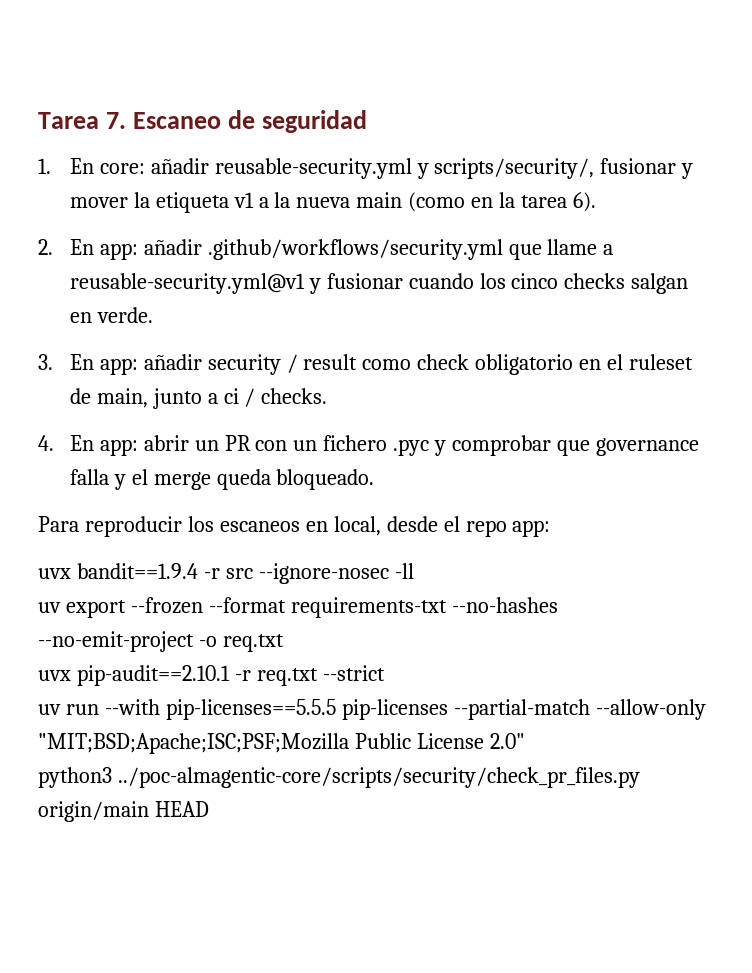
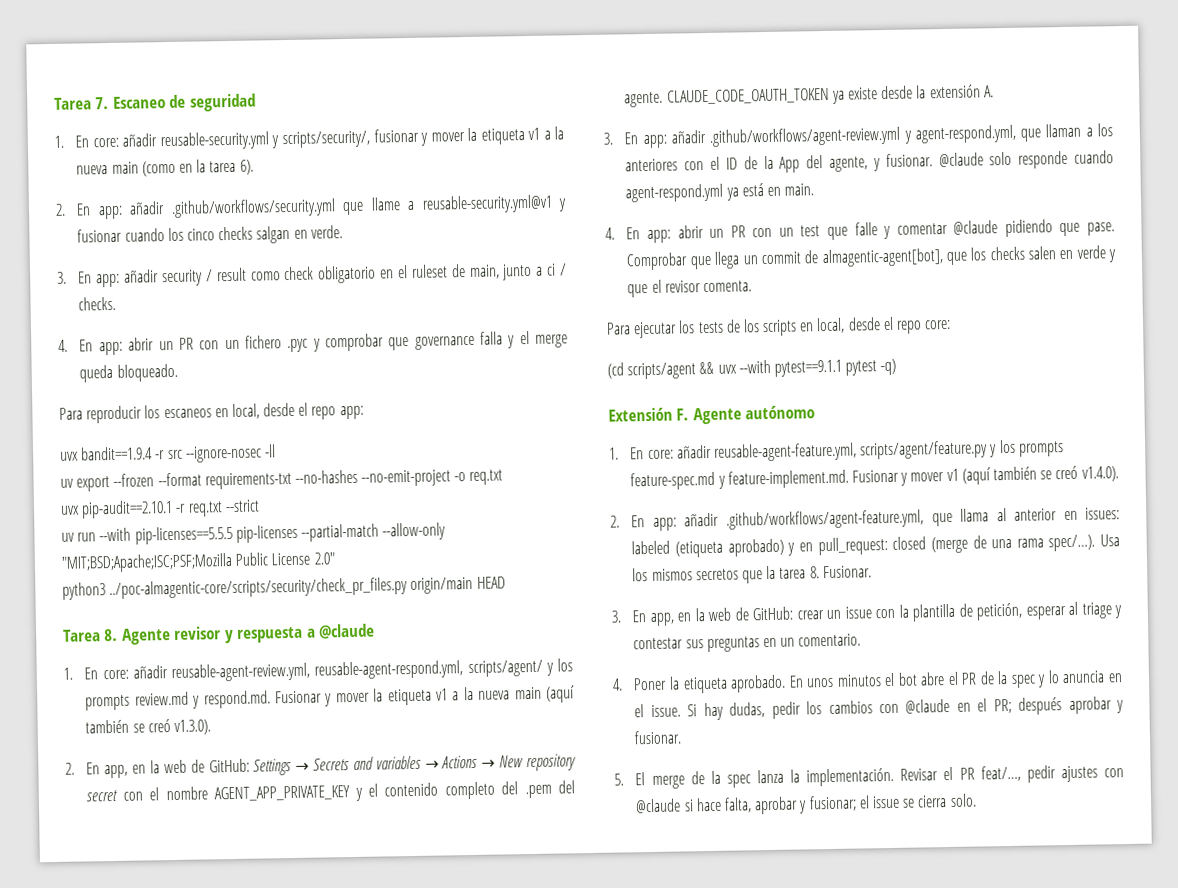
(209, 809) none -> [63,623,376,645] [63,658,573,683] [85,685,576,711] [85,719,212,735] [65,753,576,779] [86,780,575,802] [624,84,994,108] [603,123,1113,149] [625,150,1114,173] [625,183,815,203] [605,219,1115,243] [626,245,1117,271] [627,279,753,298] [606,316,952,339] [607,358,897,380] [608,405,816,425] [609,439,1064,462] [630,465,1119,491] [610,507,1120,531] [631,534,1120,558] [632,565,872,584] [611,601,1122,627] [633,633,862,653] [612,670,1124,694] [634,696,1124,721] [634,730,683,745] [614,765,1124,789] [635,793,977,815] // Tarea 8. Agente revisor y respuesta a @claude // 1. En core: añadir reusable-agent-review.yml, reusable-agent-respond.yml, scripts/agent/ y los prompts review.md y respond.md. Fusionar y mover la etiqueta v1 a la nueva main (aquí también se creó v1.3.0). // 2. En app, en la web de GitHub: Settings → Secrets and variables → Actions → New repository secret con el nombre AGENT_APP_PRIVATE_KEY y el contenido completo del .pem del agente. CLAUDE_CODE_OAUTH_TOKEN ya existe desde la extensión A. // 3. En app: añadir .github/workflows/agent-review.yml y agent-respond.yml, que llaman a los anteriores con el ID de la App del agente, y fusionar. @claude solo responde cuando agent-respond.yml ya está en main. // 4. En app: abrir un PR con un test que falle y comentar @claude pidiendo que pase. Comprobar que llega un commit de almagentic-agent[bot], que los checks salen en verde y que el revisor comenta. // Para ejecutar los tests de los scripts en local, desde el repo core: // (cd scripts/agent && uvx --with pytest==9.1.1 pytest -q) // Extensión F. Agente autónomo // 1. En core: añadir reusable-agent-feature.yml, scripts/agent/feature.py y los prompts feature-spec.md y feature-implement.md. Fusionar y mover v1 (aquí también se creó v1.4.0). // 2. En app: añadir .github/workflows/agent-feature.yml, que llama al anterior en issues: labeled (etiqueta aprobado) y en pull_request: closed (merge de una rama spec/…). Usa los mismos secretos que la tarea 8. Fusionar. // 3. En app, en la web de GitHub: crear un issue con la plantilla de petición, esperar al triage y contestar sus preguntas en un comentario. // 4. Poner la etiqueta aprobado. En unos minutos el bot abre el PR de la spec y lo anuncia en el issue. Si hay dudas, pedir los cambios con @claude en el PR; después aprobar y fusionar. // 5. El merge de la spec lanza la implementación. Revisar el PR feat/…, pedir ajustes con @claude si hace falta, aprobar y fusionar; el issue se cierra solo.

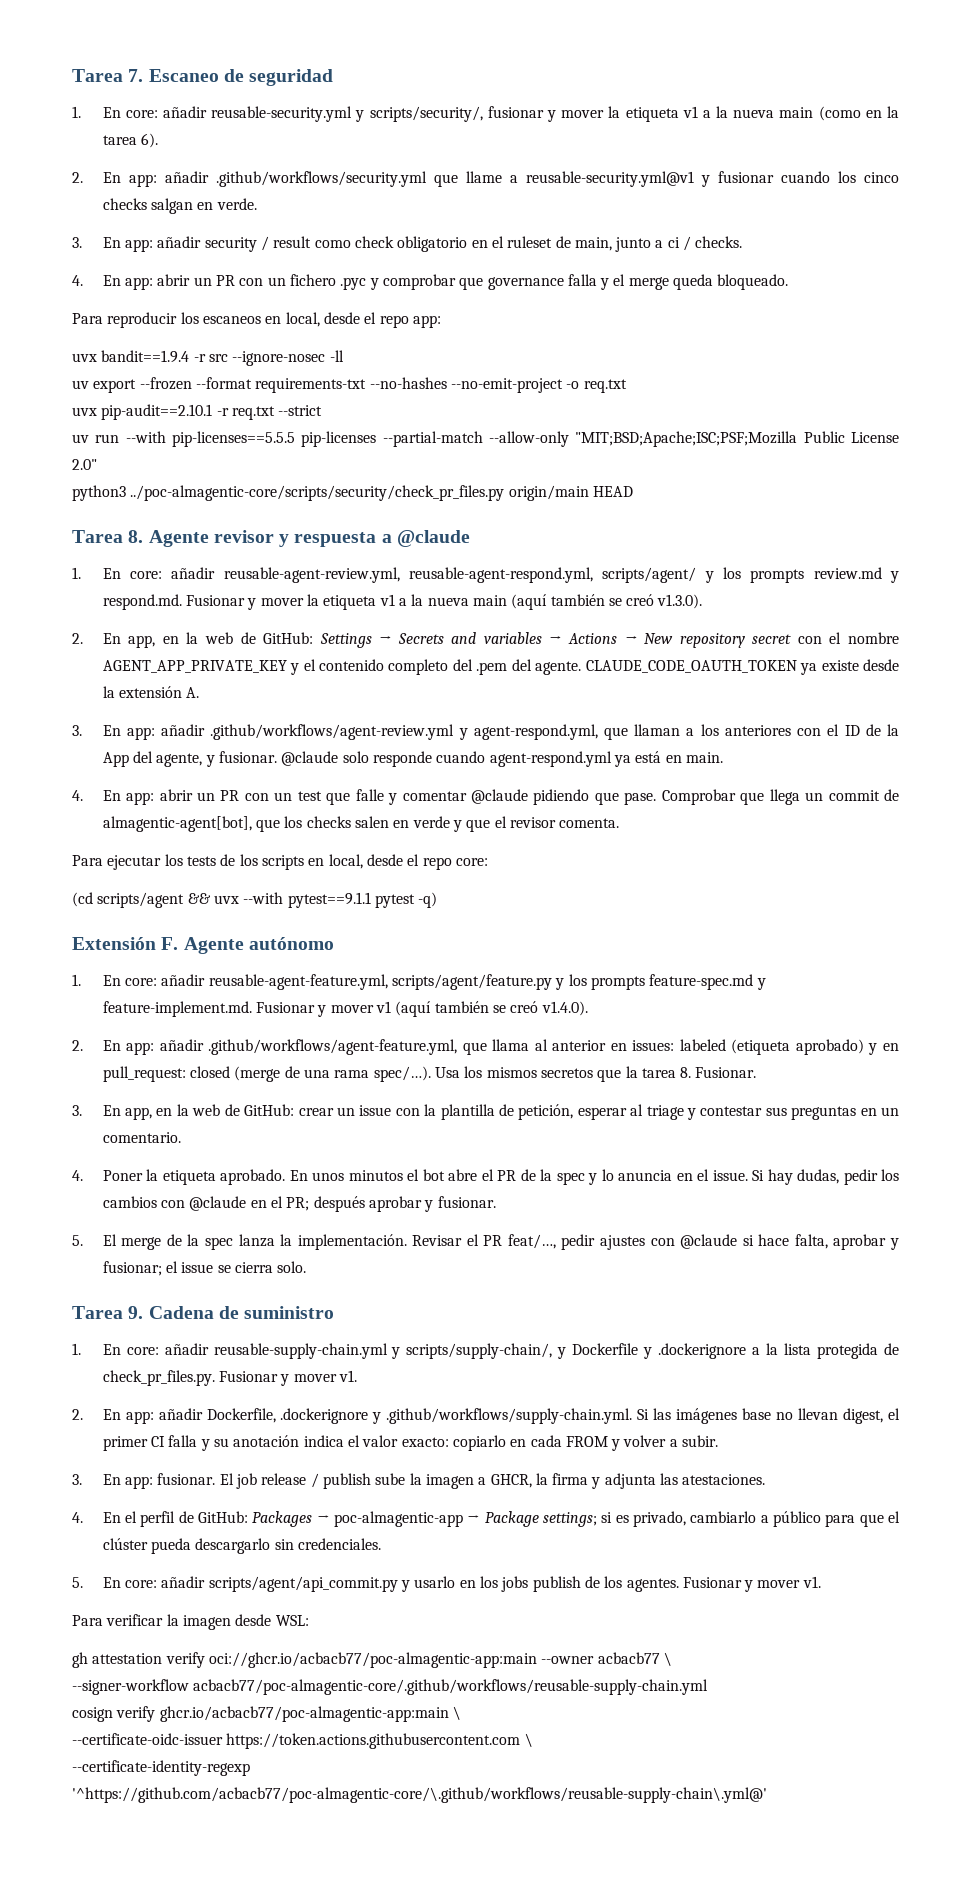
(977, 800) none -> [72,1306,335,1319] [72,1343,900,1359] [102,1370,357,1386] [72,1408,901,1424] [102,1435,719,1451] [72,1473,766,1489] [72,1511,901,1527] [102,1538,381,1554] [72,1576,821,1592] [72,1614,309,1630] [72,1652,672,1668] [72,1679,709,1695] [72,1706,461,1722] [72,1733,533,1749] [72,1760,250,1776] [72,1787,767,1803] // Tarea 9. Cadena de suministro // 1. En core: añadir reusable-supply-chain.yml y scripts/supply-chain/, y Dockerfile y .dockerignore a la lista protegida de check_pr_files.py. Fusionar y mover v1. // 2. En app: añadir Dockerfile, .dockerignore y .github/workflows/supply-chain.yml. Si las imágenes base no llevan digest, el primer CI falla y su anotación indica el valor exacto: copiarlo en cada FROM y volver a subir. // 3. En app: fusionar. El job release / publish sube la imagen a GHCR, la firma y adjunta las atestaciones. // 4. En el perfil de GitHub: Packages → poc-almagentic-app → Package settings; si es privado, cambiarlo a público para que el clúster pueda descargarlo sin credenciales. // 5. En core: añadir scripts/agent/api_commit.py y usarlo en los jobs publish de los agentes. Fusionar y mover v1. // Para verificar la imagen desde WSL: // gh attestation verify oci://ghcr.io/acbacb77/poc-almagentic-app:main --owner acbacb77 \ // --signer-workflow acbacb77/poc-almagentic-core/.github/workflows/reusable-supply-chain.yml // cosign verify ghcr.io/acbacb77/poc-almagentic-app:main \ // --certificate-oidc-issuer https://token.actions.githubusercontent.com \ // --certificate-identity-regexp '^https://github.com/acbacb77/poc-almagentic-core/\.github/workflows/reusable-supply-chain\.yml@'

